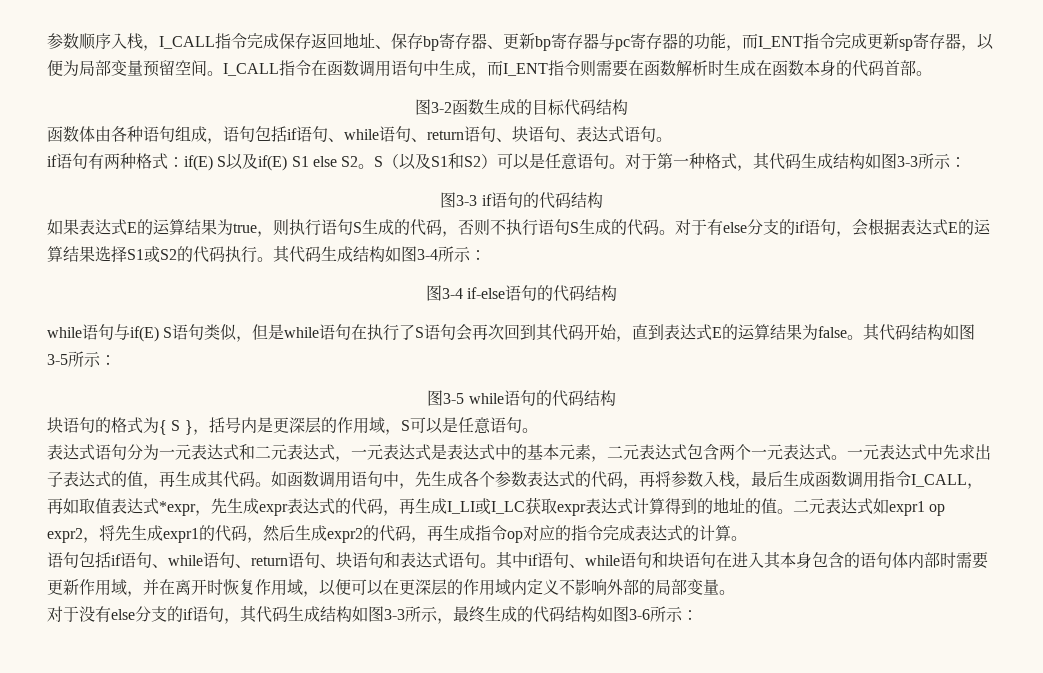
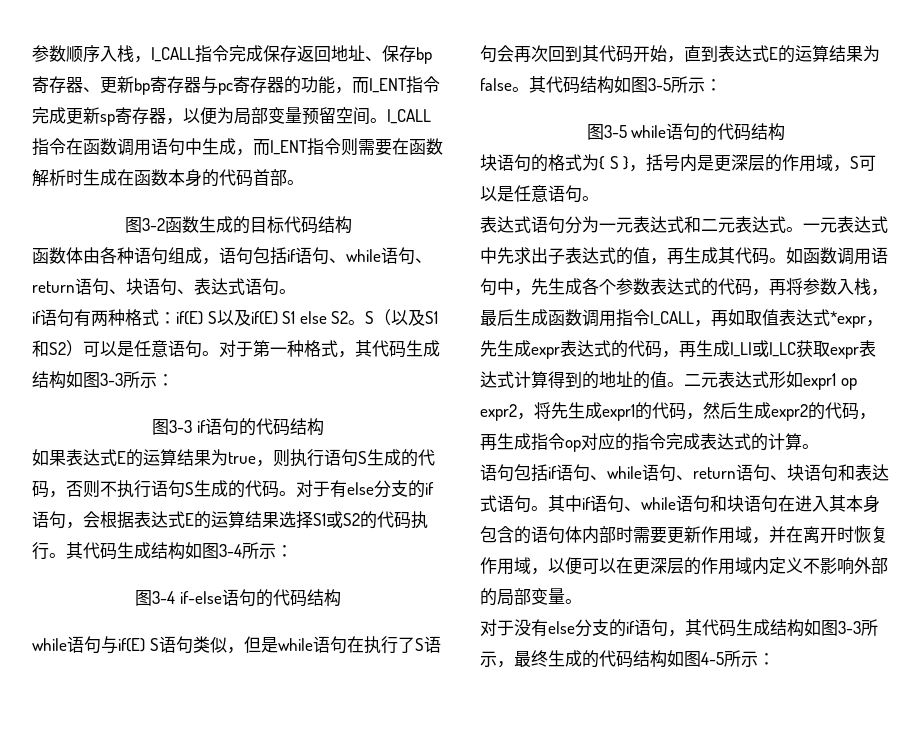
[335,444,831,462] ，一元表达式是表达式中的基本元素，二元表达式包含两个一元表达式 -> (786, 224) none
(873, 506) none -> [769,371,786,388] 形
[629,609,650,620] 3-6 -> [701,652,724,665] 4-5

